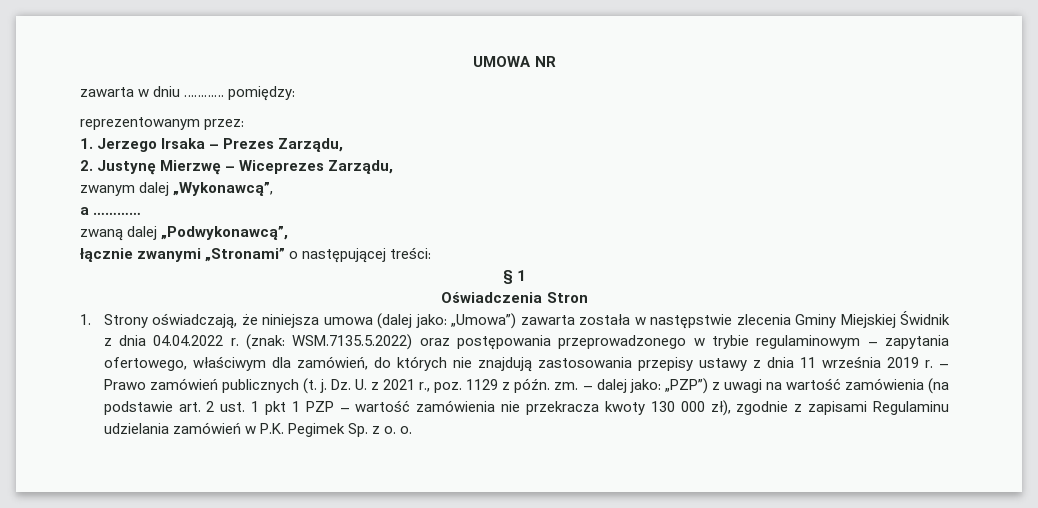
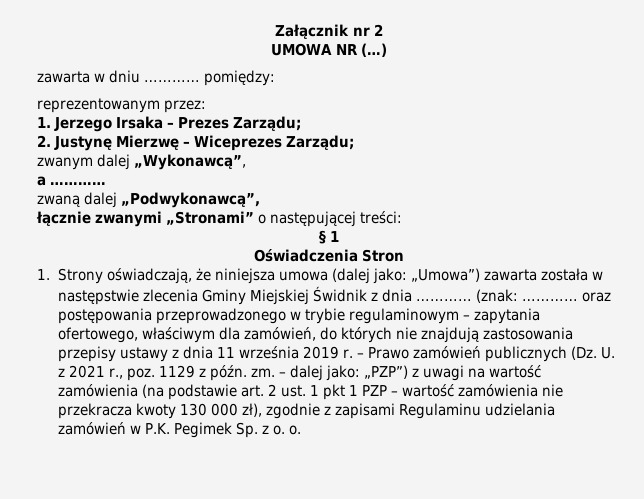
(473, 61) none -> [275,24,383,39] Załącznik nr 2 //
(556, 61) none -> [360,43,387,57] (…)
[278,138,344,152] Zarządu, -> [233,116,302,131] Zarządu;
[328,160,394,174] Zarządu, -> [286,135,355,150] Zarządu;
[153,334,413,350] 04.04.2022 r. (znak: WSM.7135.5.2022) -> [415,289,578,303] ………… (znak: …………
[302,378,351,394] (t. j. Dz. -> [571,346,598,360] (Dz.

